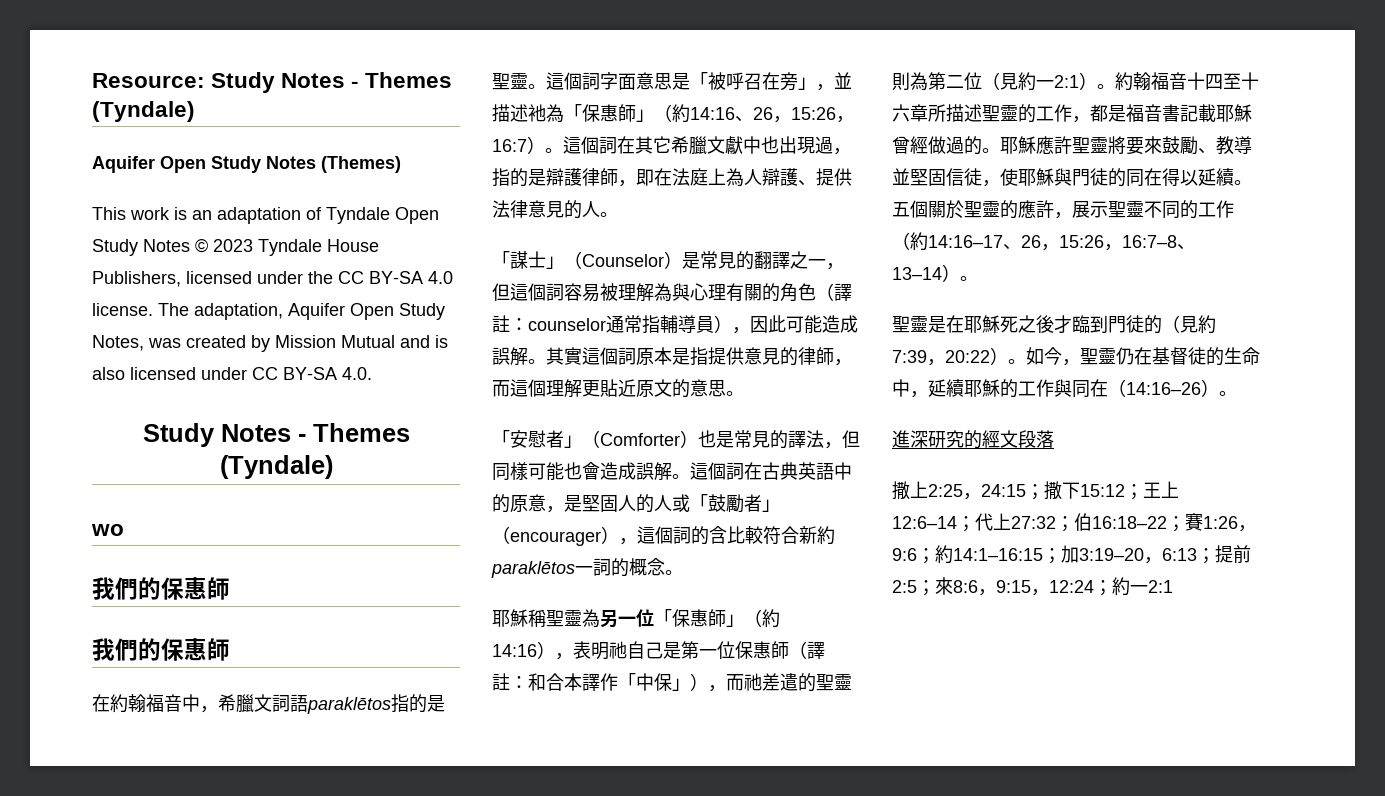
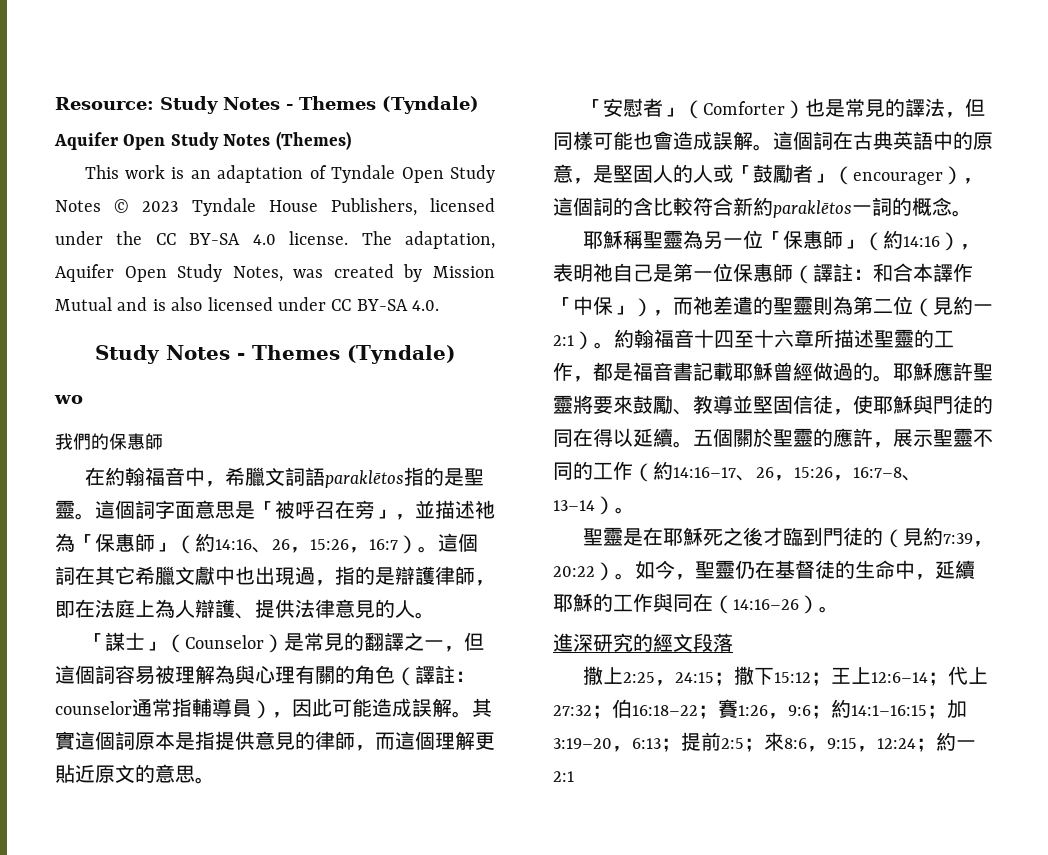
[92,638,230,661] // 我們的保惠師 -> (163, 441) none

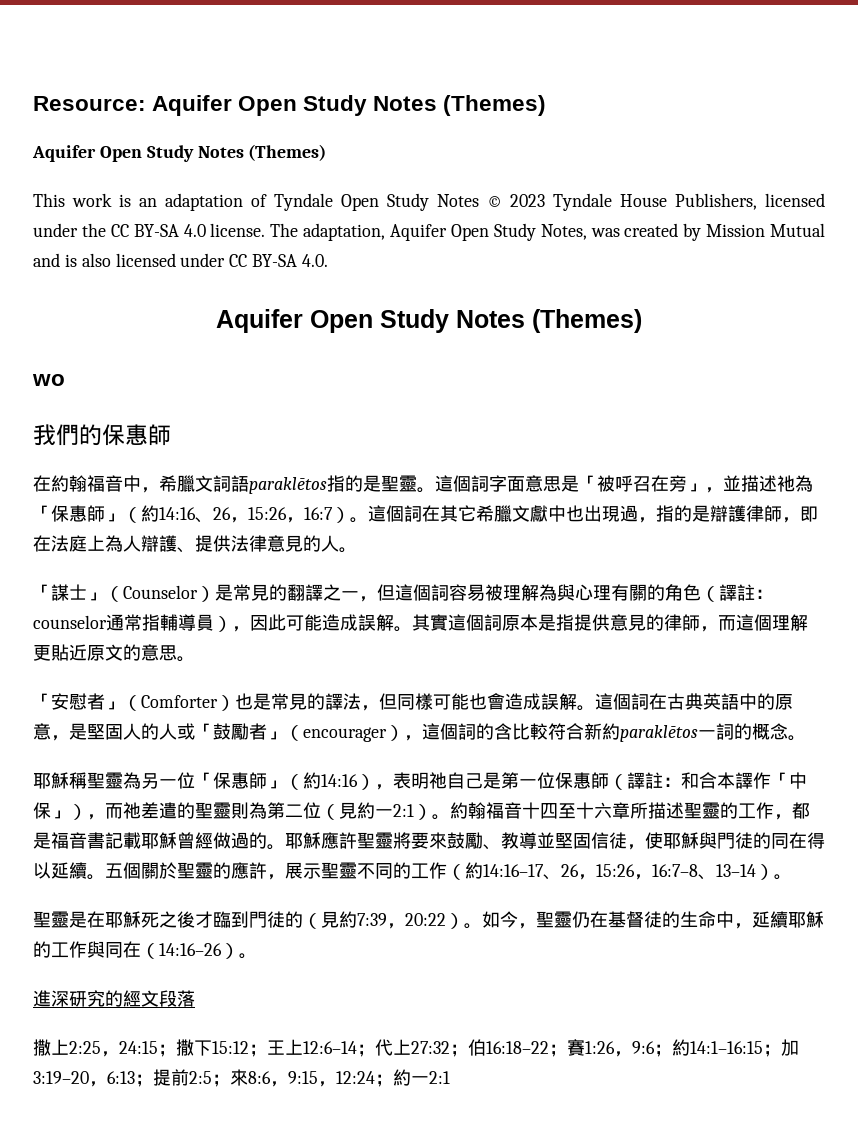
[160,96,479,114] Study Notes - Themes (Tyndale) -> [152,95,547,116] Aquifer Open Study Notes (Themes)
[95,345,456,364] Study Notes - Themes (Tyndale) -> [216,309,642,333] Aquifer Open Study Notes (Themes)

